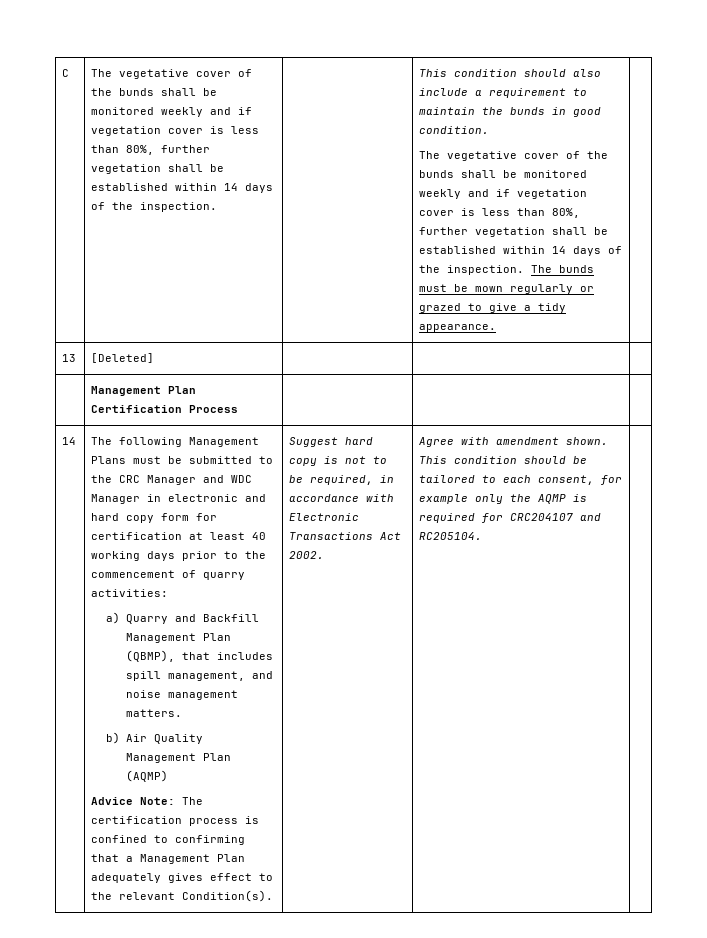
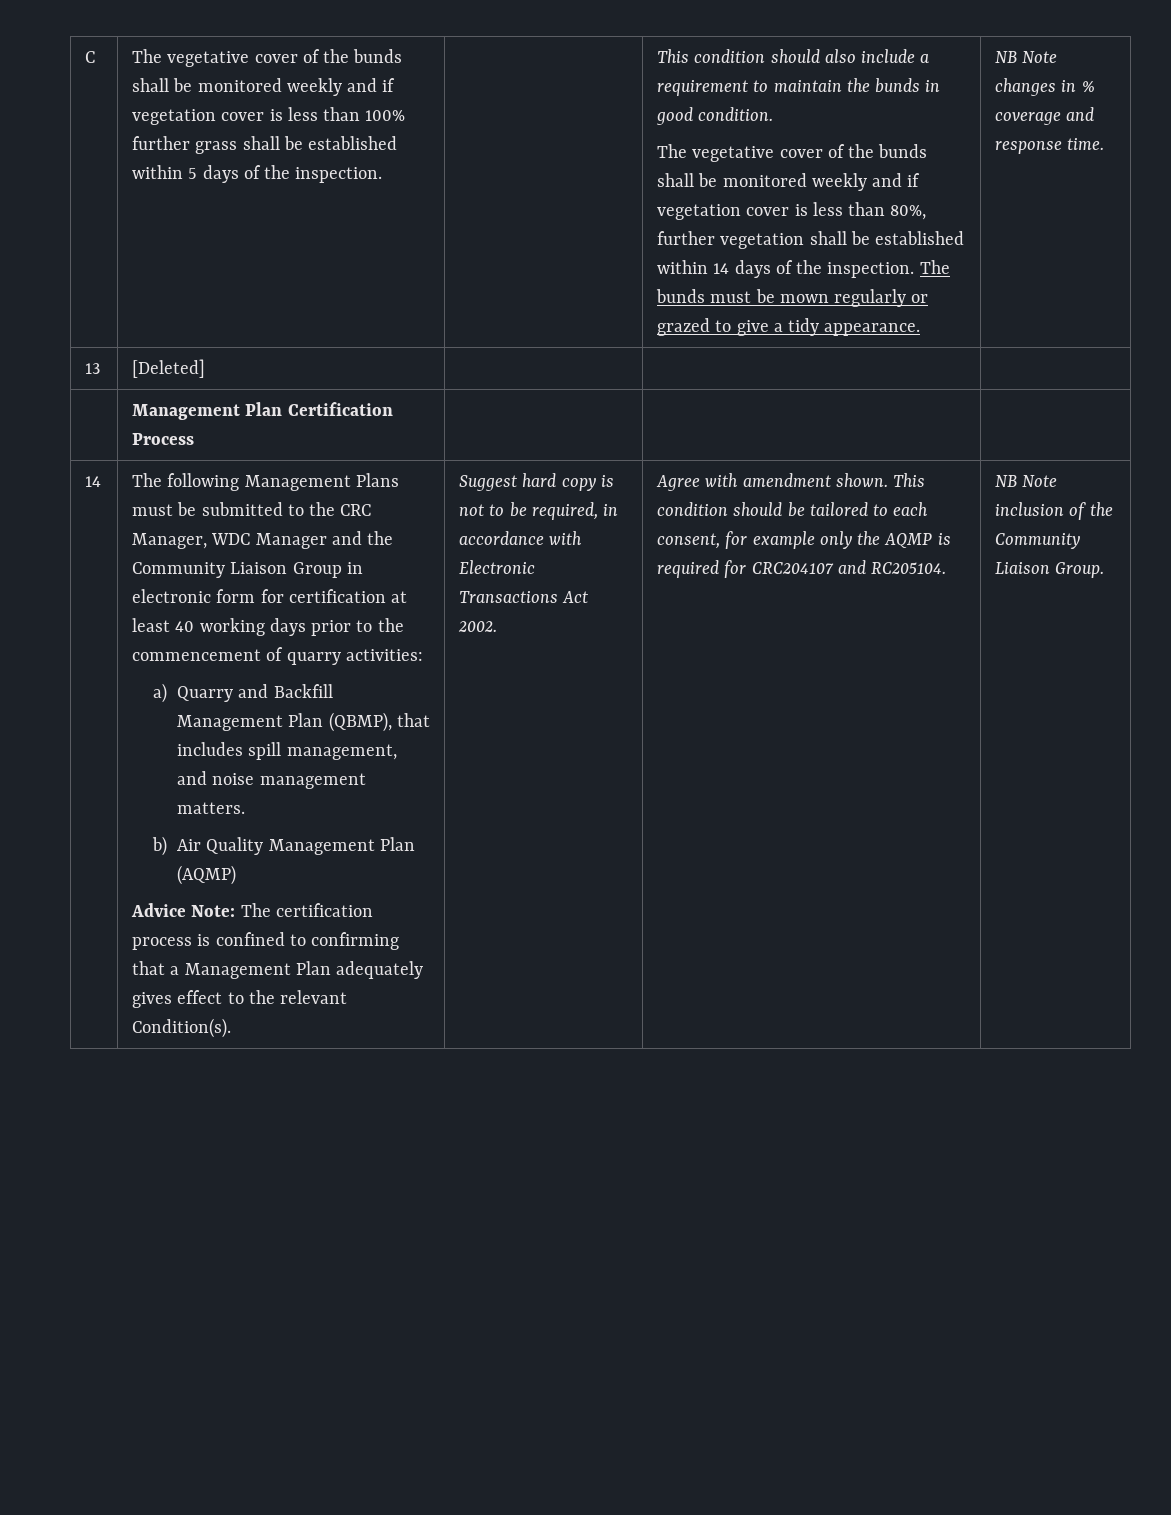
[126,145,211,155] [91,164,225,174] [91,183,239,191] 80%, further vegetation shall be established within 14 -> [365,110,406,121] [132,136,398,154] [132,165,198,179] 100% further grass shall be established within 5
(497, 328) none -> [995,51,1058,63] [995,78,1095,96] [995,107,1095,125] [995,138,1105,154] NB Note changes in % coverage and response time.
[147,475,253,485] [91,494,267,504] [91,513,155,523] Manager and WDC Manager in electronic and hard copy -> [132,531,394,549] [132,562,363,578] [132,589,212,603] Manager, WDC Manager and the Community Liaison Group in electronic
(483, 536) none -> [995,475,1058,487] [995,502,1113,520] [995,533,1081,549] [995,562,1105,578] NB Note inclusion of the Community Liaison Group.

